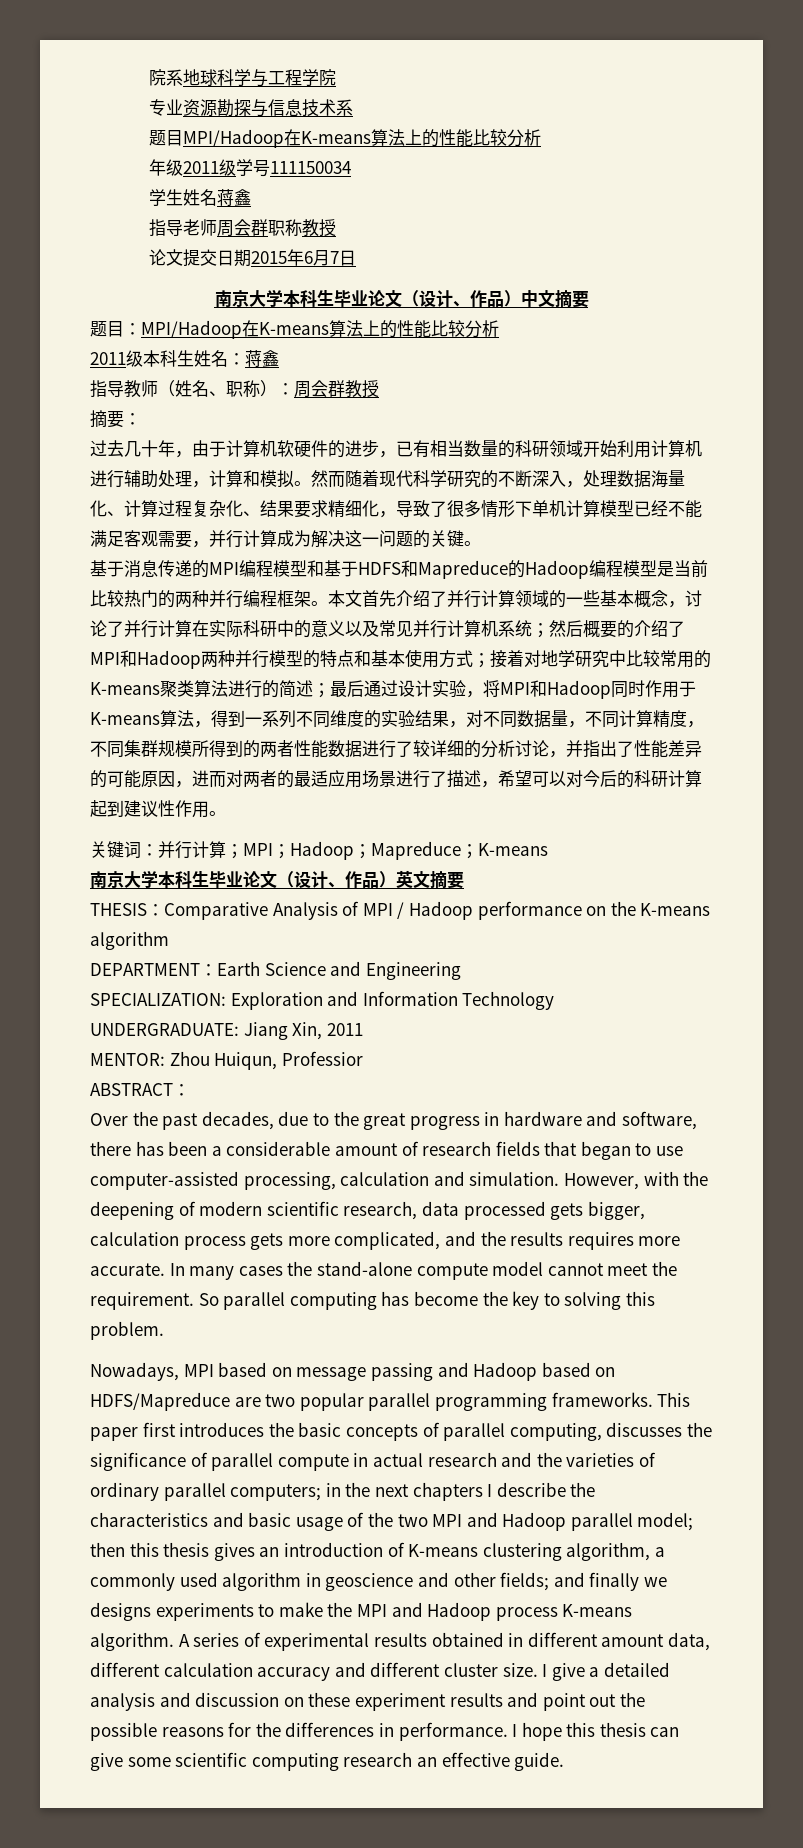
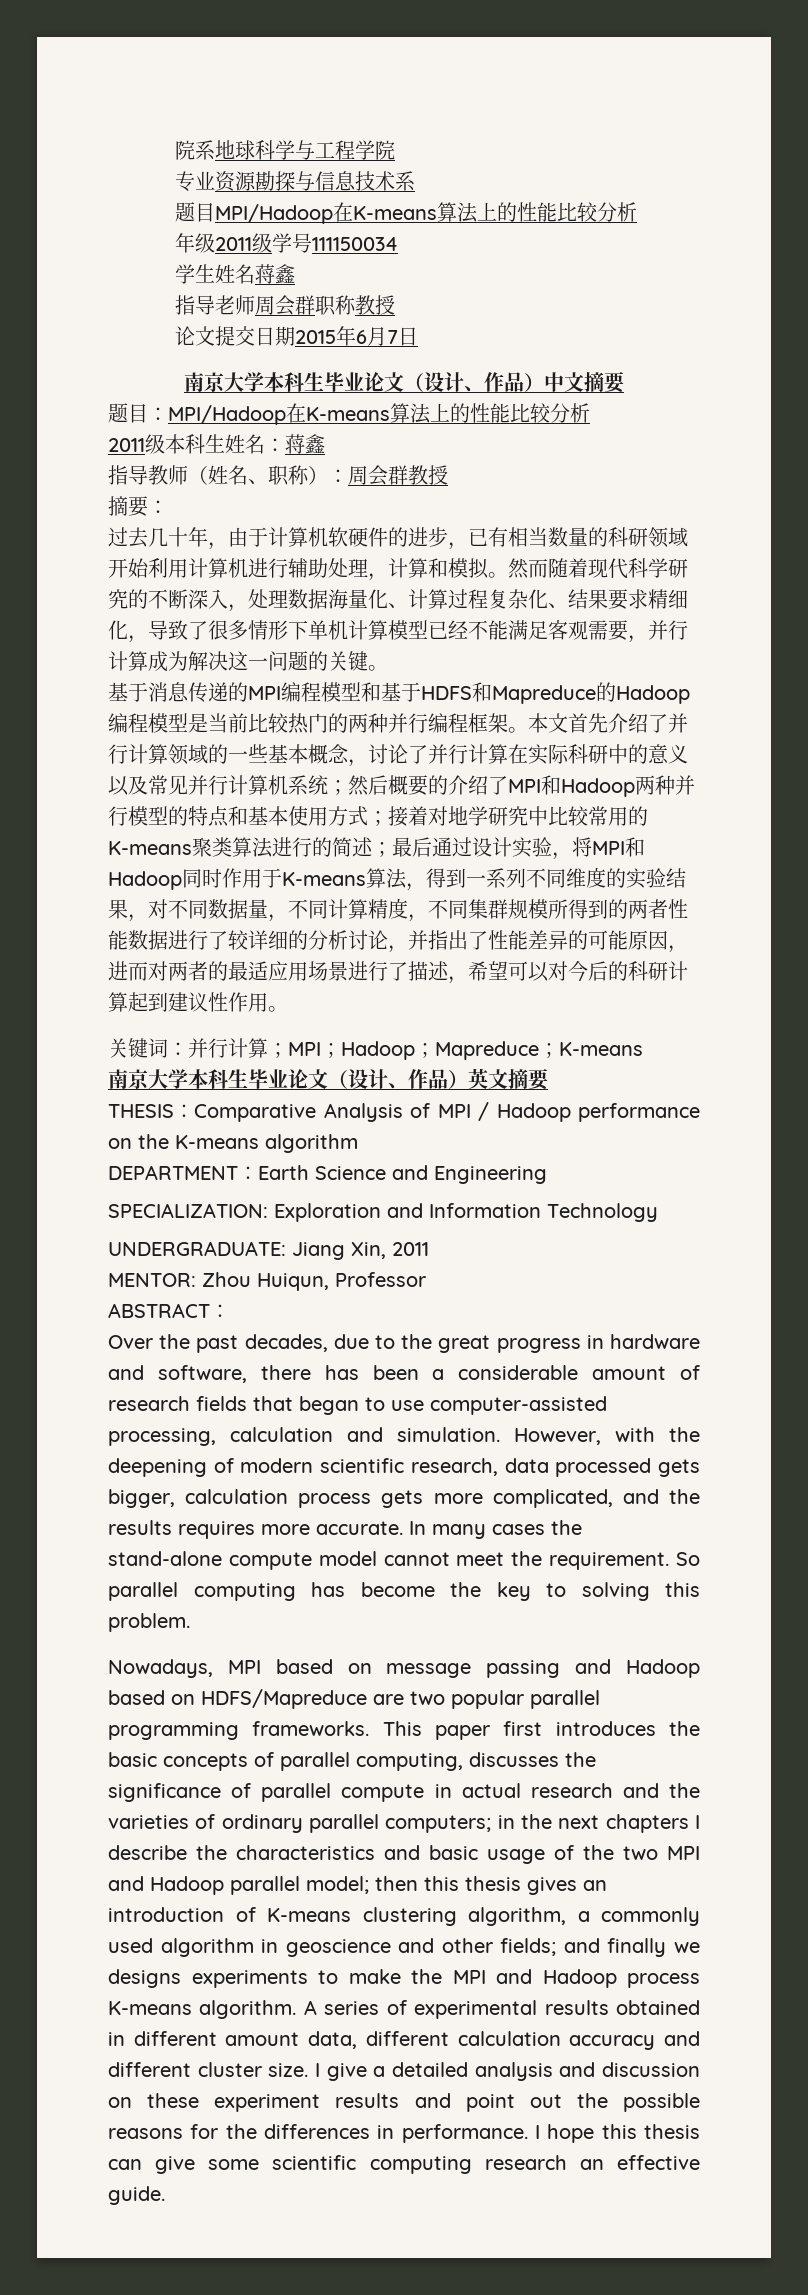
[281,1051,363,1066] Professior -> [335,1272,426,1287] Professor

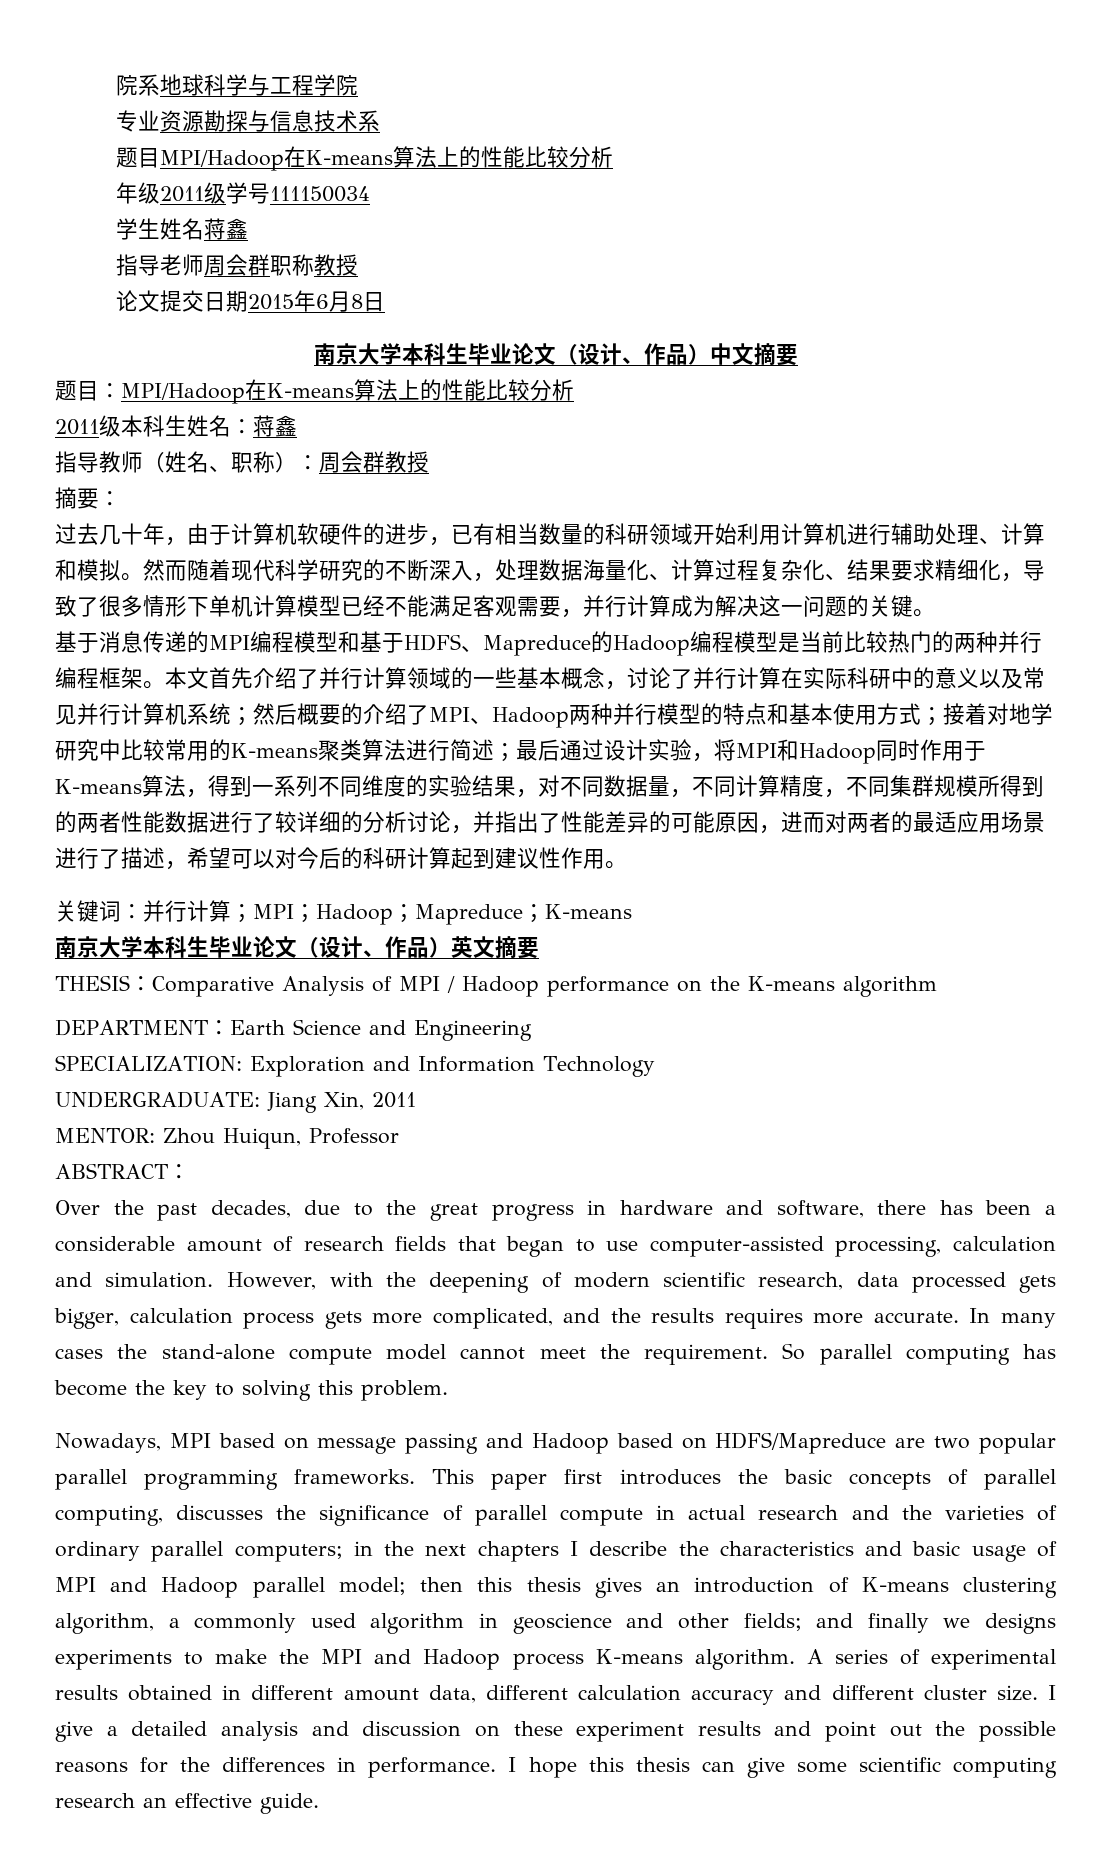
[386,330,398,344] 7 -> [351,294,364,309] 8
[368,573,388,581] ， -> [979,537,1001,544] 、
[472,682,492,702] 和 -> [461,645,483,652] 、
[541,775,561,795] 和 -> [470,717,492,724] 、
[312,837,332,857] 的 -> (450, 750) none
[583,1845,658,1860] the two -> (1058, 1549) none

